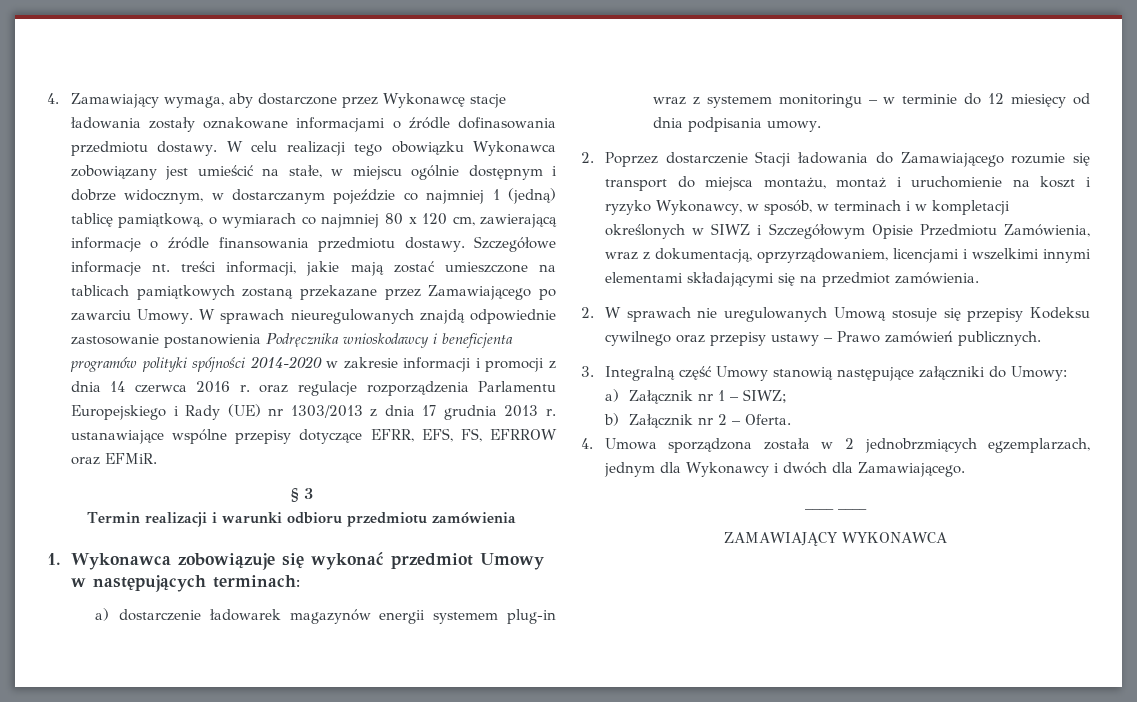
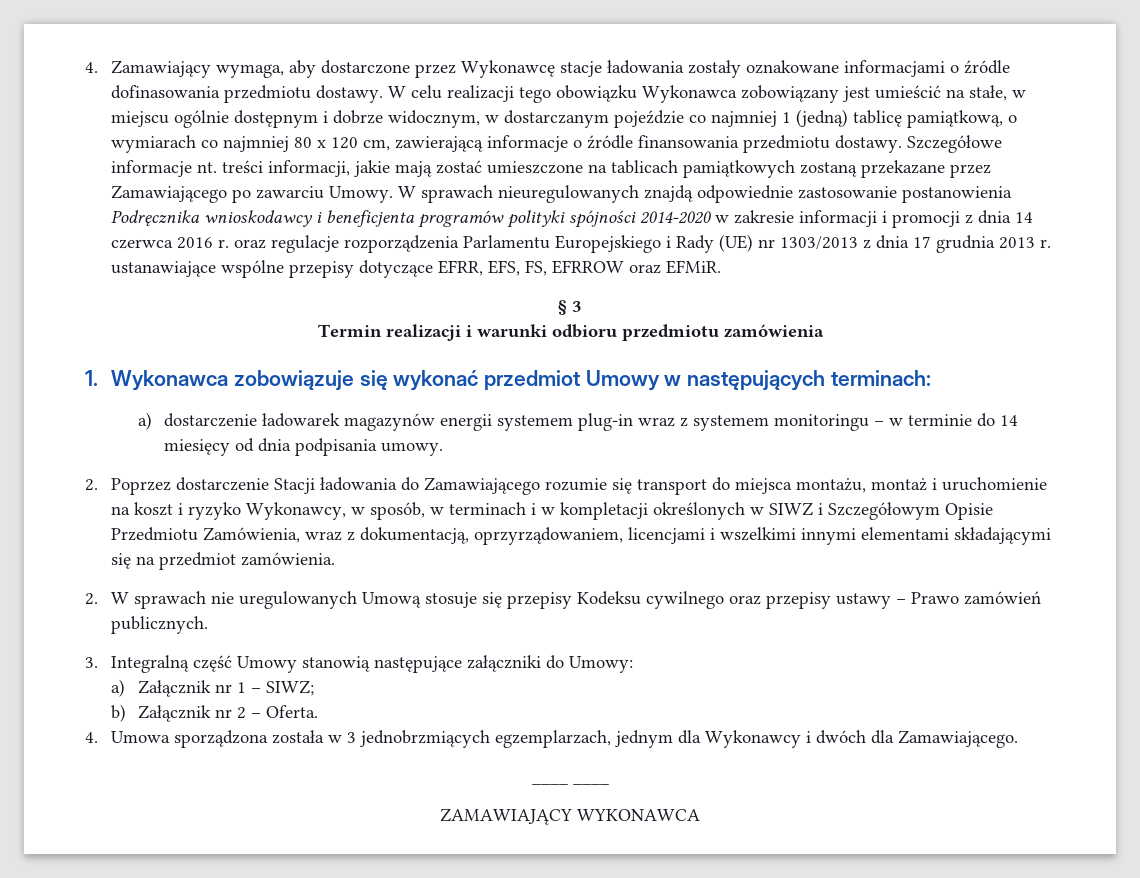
[988,93,1005,104] 12 -> [1000,415,1019,426] 14
[844,438,854,449] 2 -> [347,732,357,743] 3

